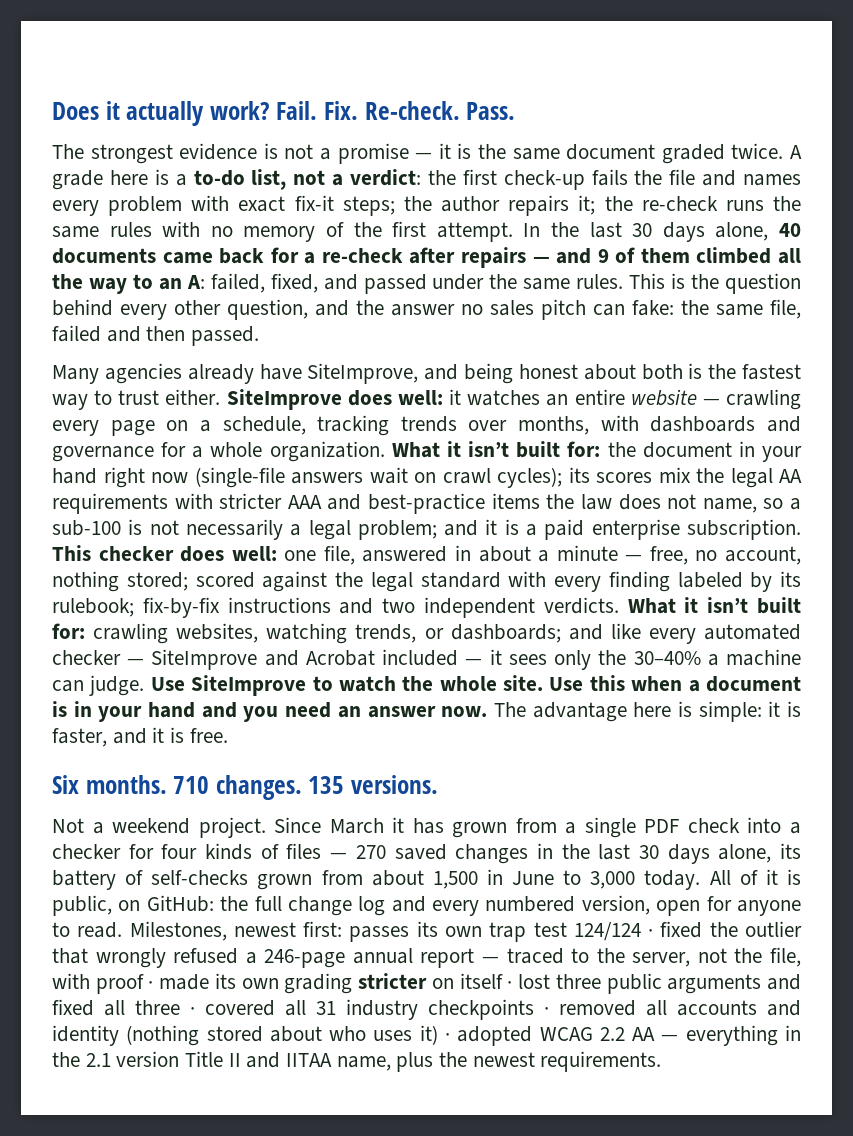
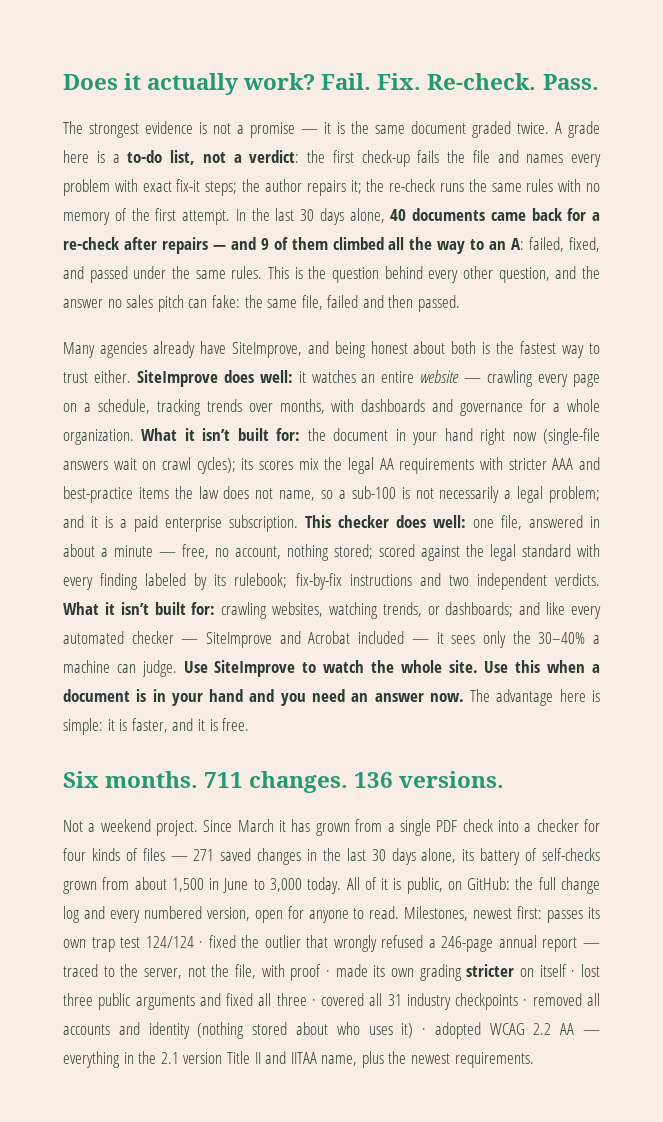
[173,775,345,800] 710 changes. 135 -> [204,771,394,793] 711 changes. 136
[355,845,386,859] 270 -> [193,849,215,861] 271

